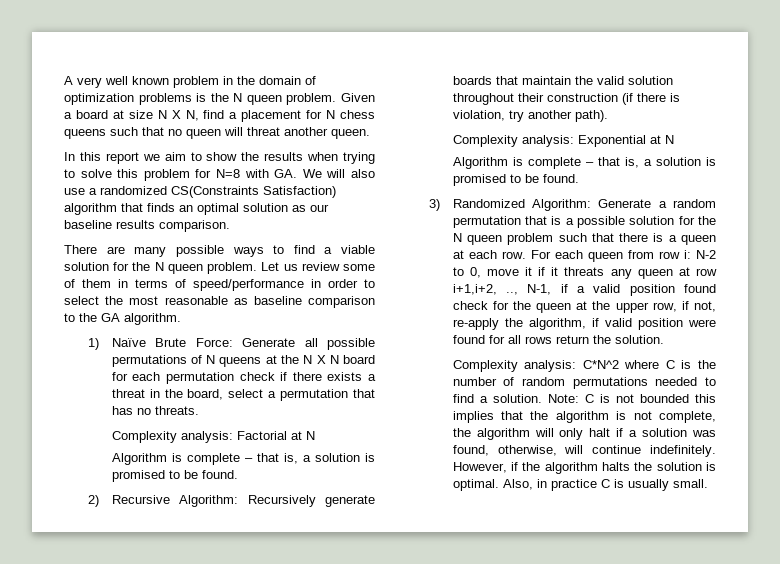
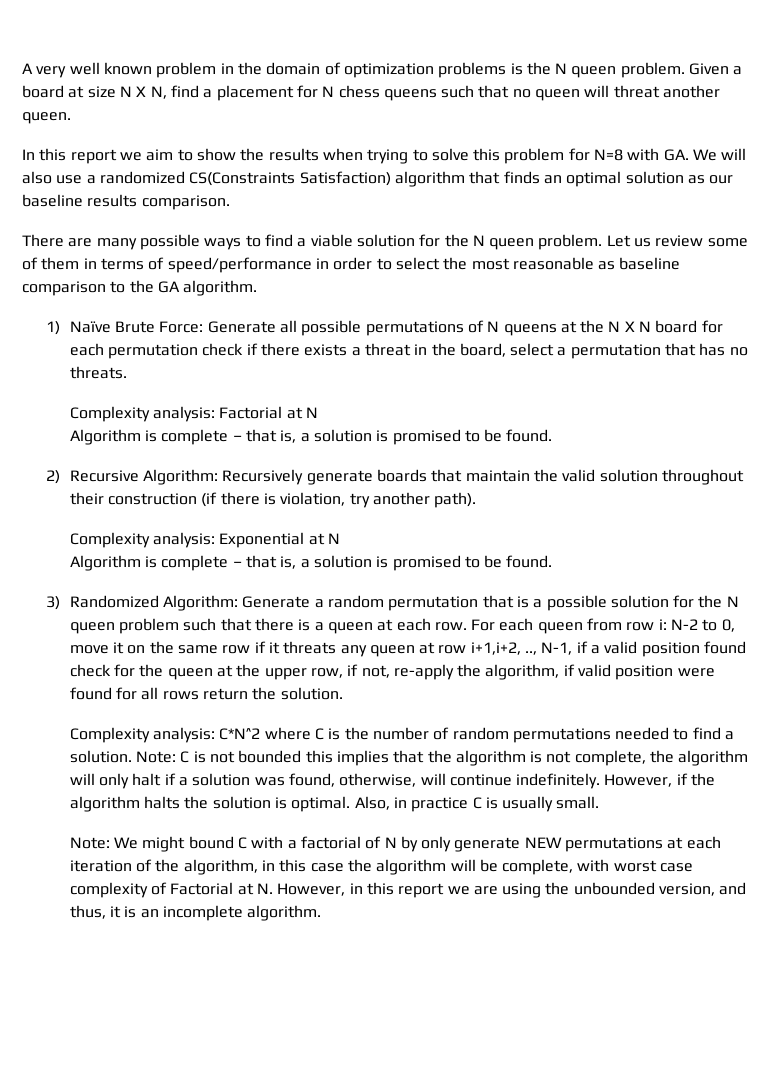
(533, 271) none -> [127,641,251,654] on the same row
(708, 483) none -> [69,836,721,852] [69,859,694,875] [69,882,747,898] [69,905,322,921] // Note: We might bound C with a factorial of N by only generate NEW permutations at each iteration of the algorithm, in this case the algorithm will be complete, with worst case complexity of Factorial at N. However, in this report we are using the unbounded version, and thus, it is an incomplete algorithm.

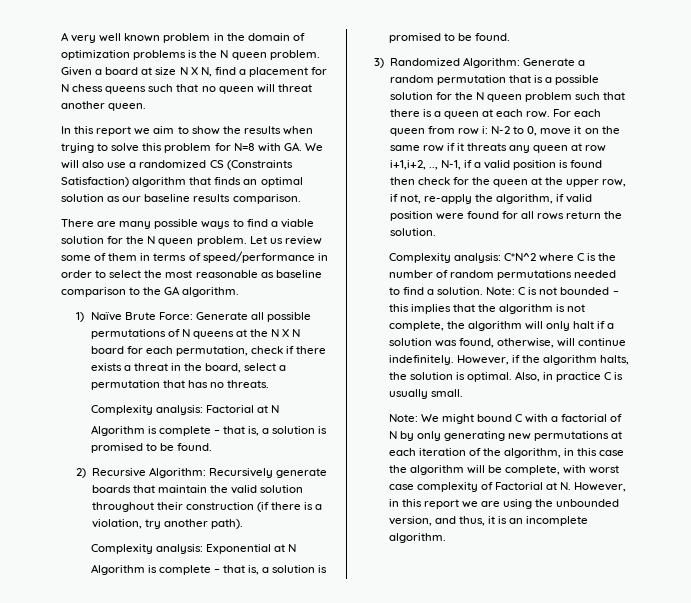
[189,172,296,186] CS(Constraints -> [209,160,293,170] CS (Constraints
[107,344,198,359] permutation -> [175,346,248,356] permutation,
(276, 499) none -> [315,504,323,510] a
[704,641,747,654] found -> [559,160,603,168] [389,177,415,185] is found then
(302, 756) none -> [612,291,619,295] –
[143,796,180,809] halts -> [600,355,630,365] halts,
[454,837,562,852] generate NEW -> [443,431,532,441] generating new

